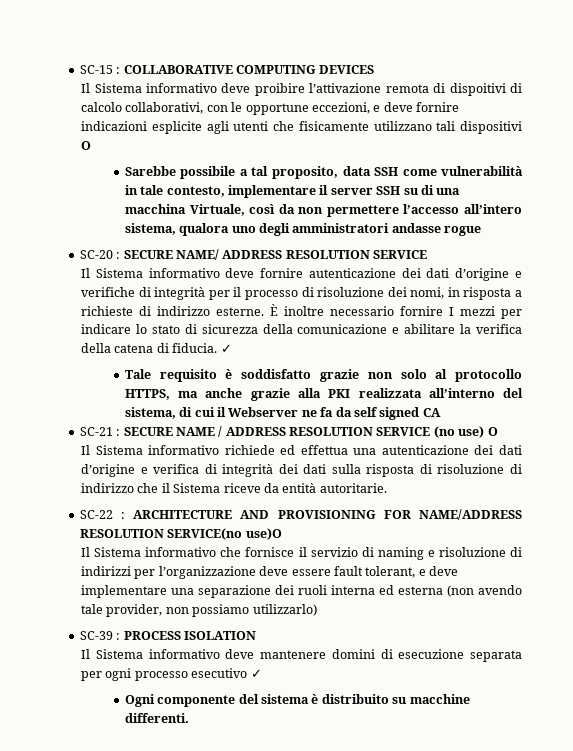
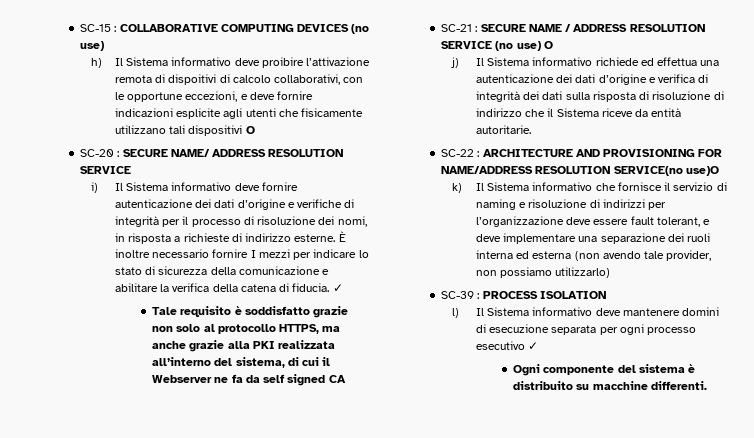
(375, 69) // -> [351,24,370,34] [80,41,105,51] [90,58,102,68] (no use) // h)
[124,166,524,179] [124,185,461,198] [124,204,522,217] [124,223,482,236] // Sarebbe possibile a tal proposito, data SSH come vulnerabilità in tale contesto, implementare il server SSH su di una macchina Virtuale, così da non permettere l’accesso all’intero sistema, qualora uno degli amministratori andasse rogue -> (255, 130) none
(428, 254) none -> [90,182,98,193] i)
(498, 431) none -> [450,57,459,68] j)
(282, 534) none -> [451,183,462,193] k)
(256, 635) none -> [451,308,459,318] l)

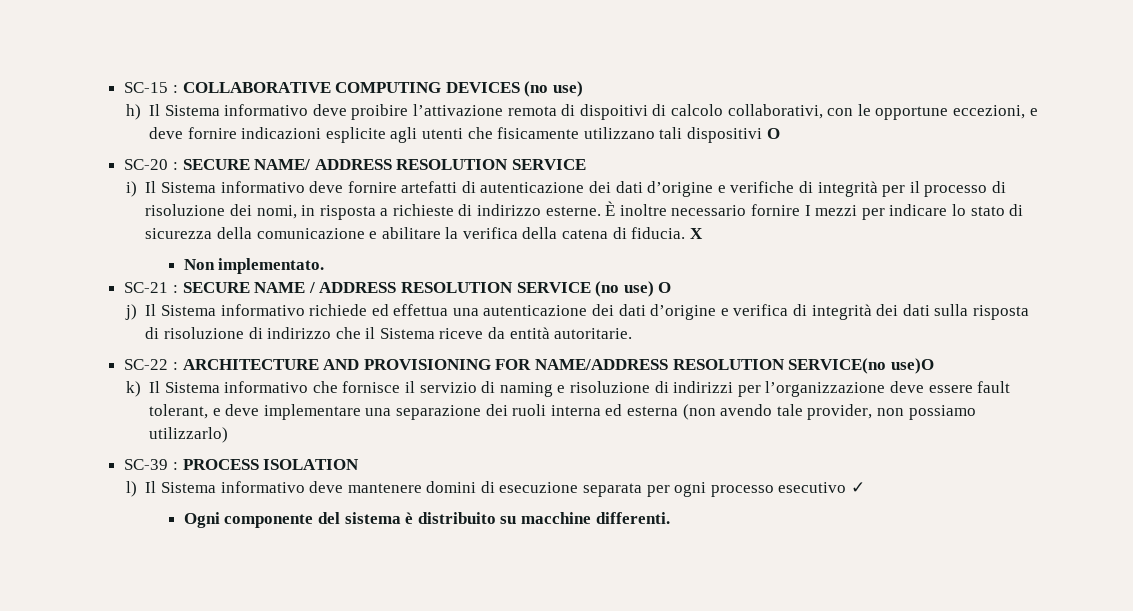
(298, 186) none -> [401,181,476,193] artefatti di
[332,284,343,292] [152,306,349,318] [152,324,341,334] [152,340,336,352] [152,357,331,368] [152,374,346,386] ✓ // Tale requisito è soddisfatto grazie non solo al protocollo HTTPS, ma anche grazie alla PKI realizzata all’interno del sistema, di cui il Webserver ne fa da self signed CA -> [689,228,703,239] [183,258,325,274] X // Non implementato.

